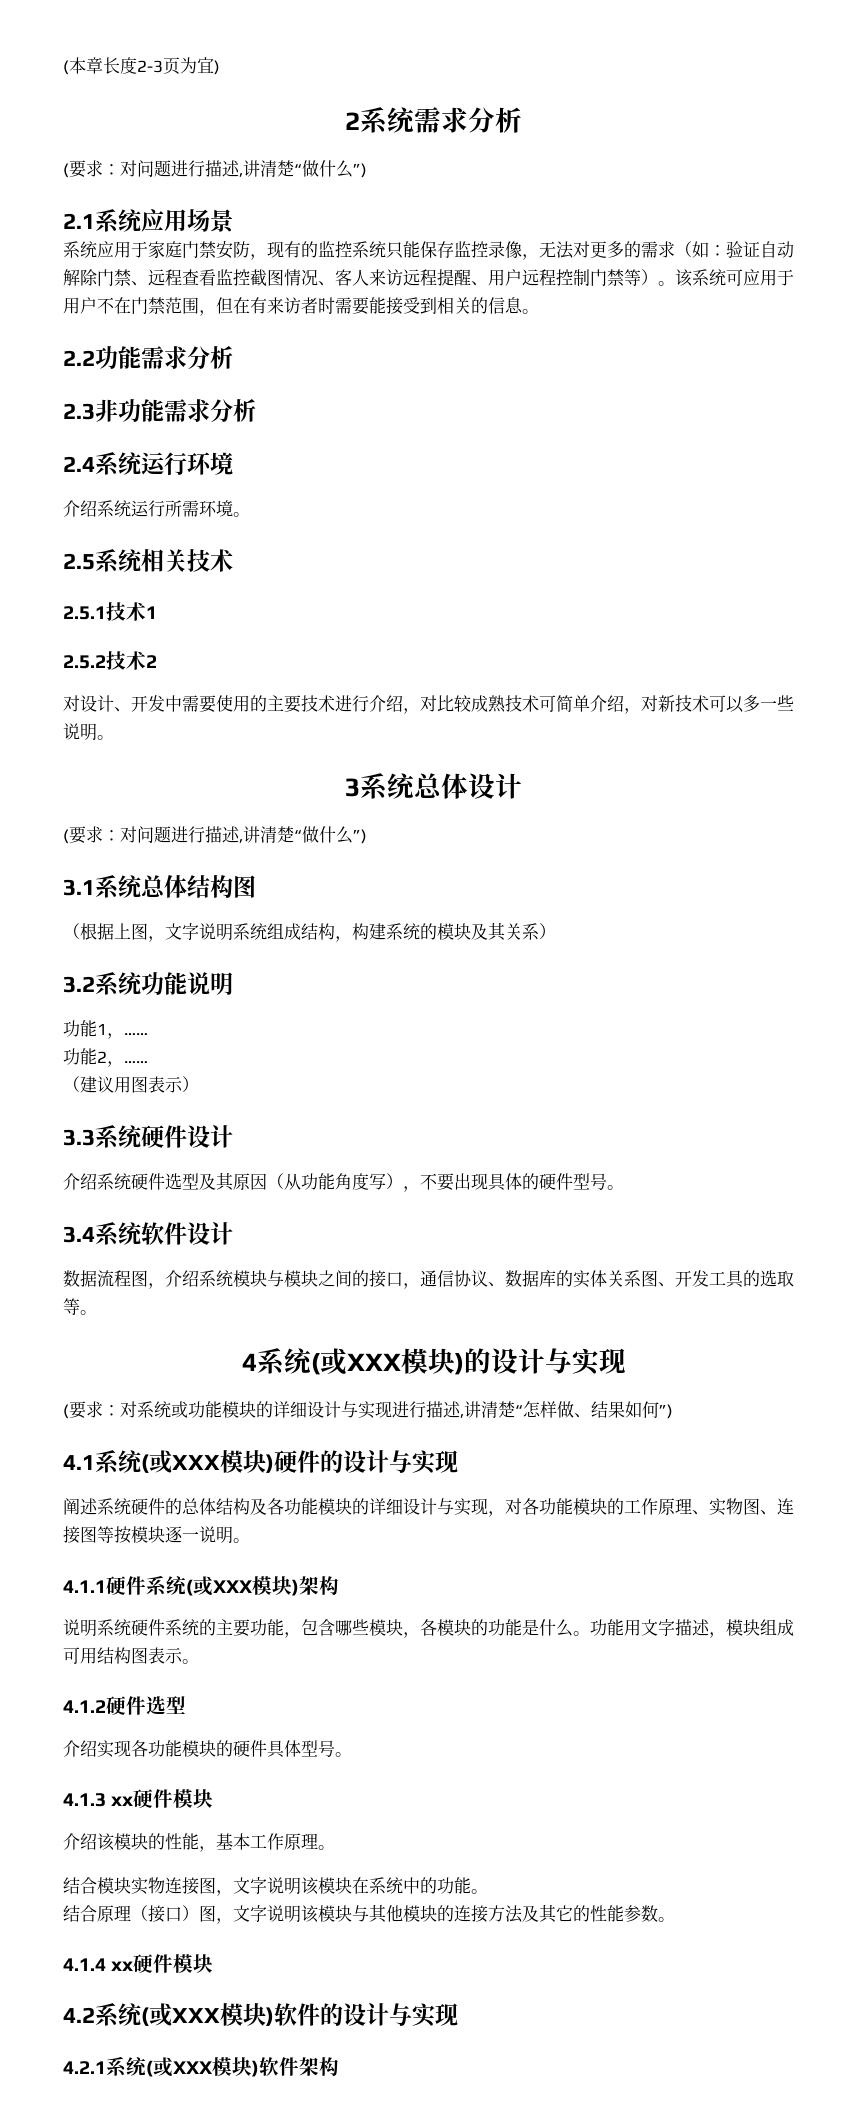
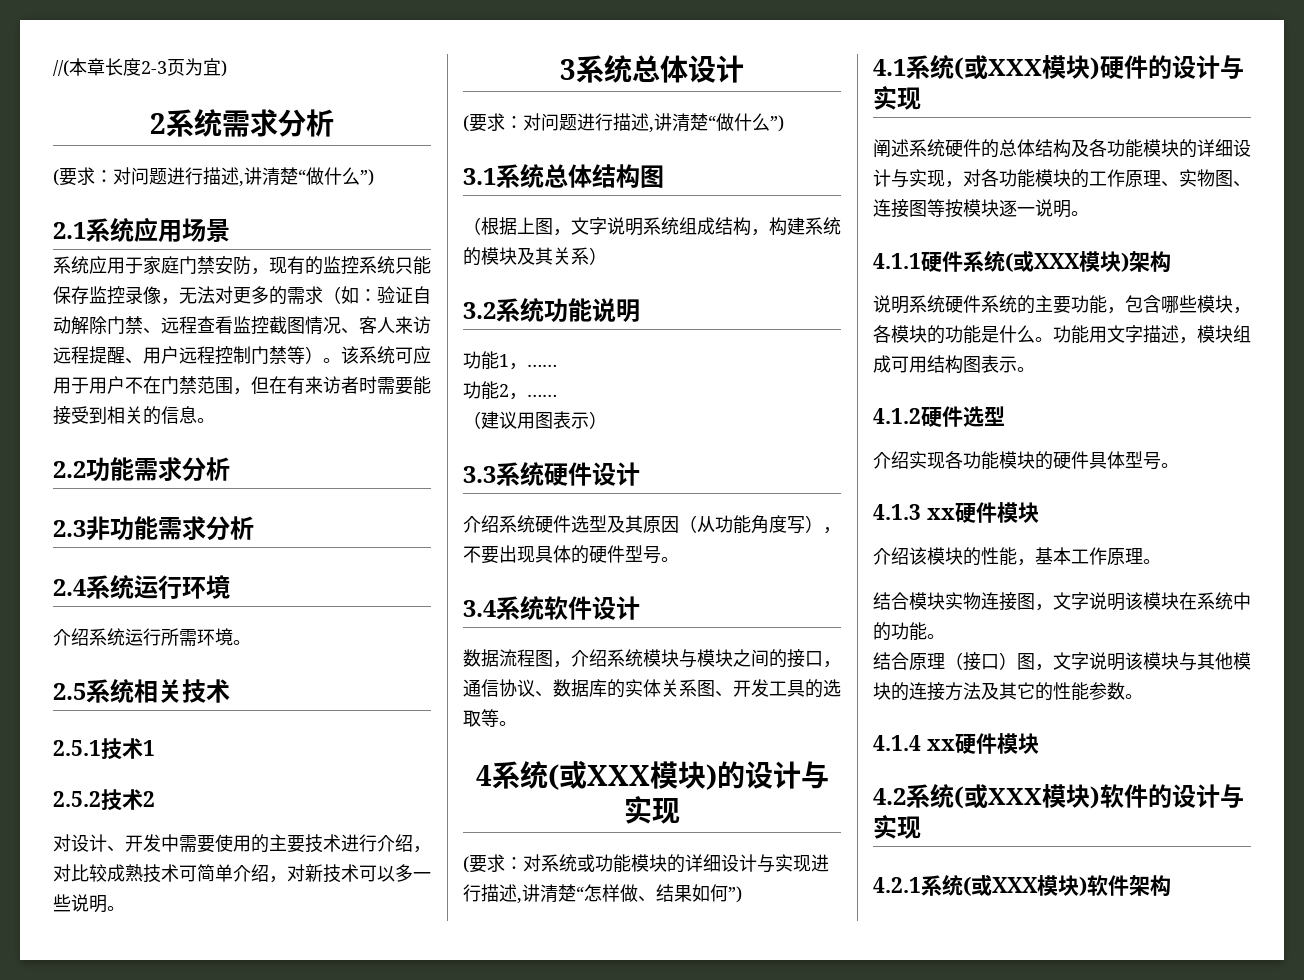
[63,60,69,75] ( -> [53,60,69,77] //(

